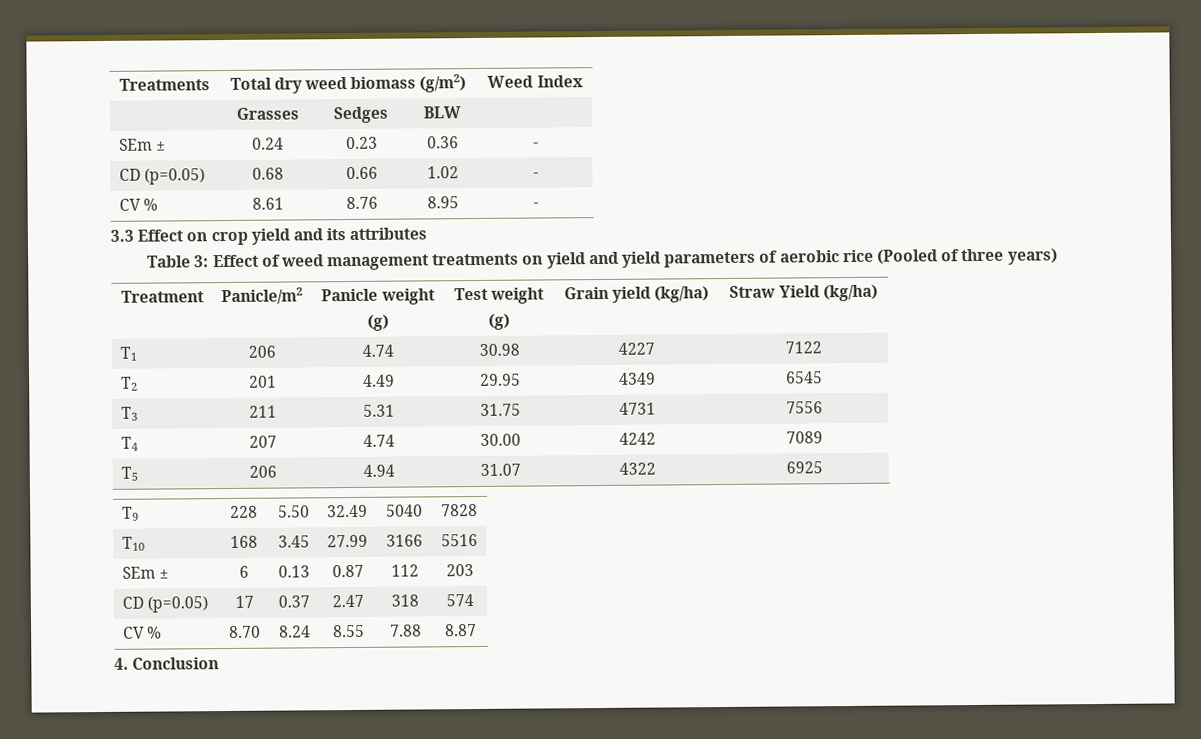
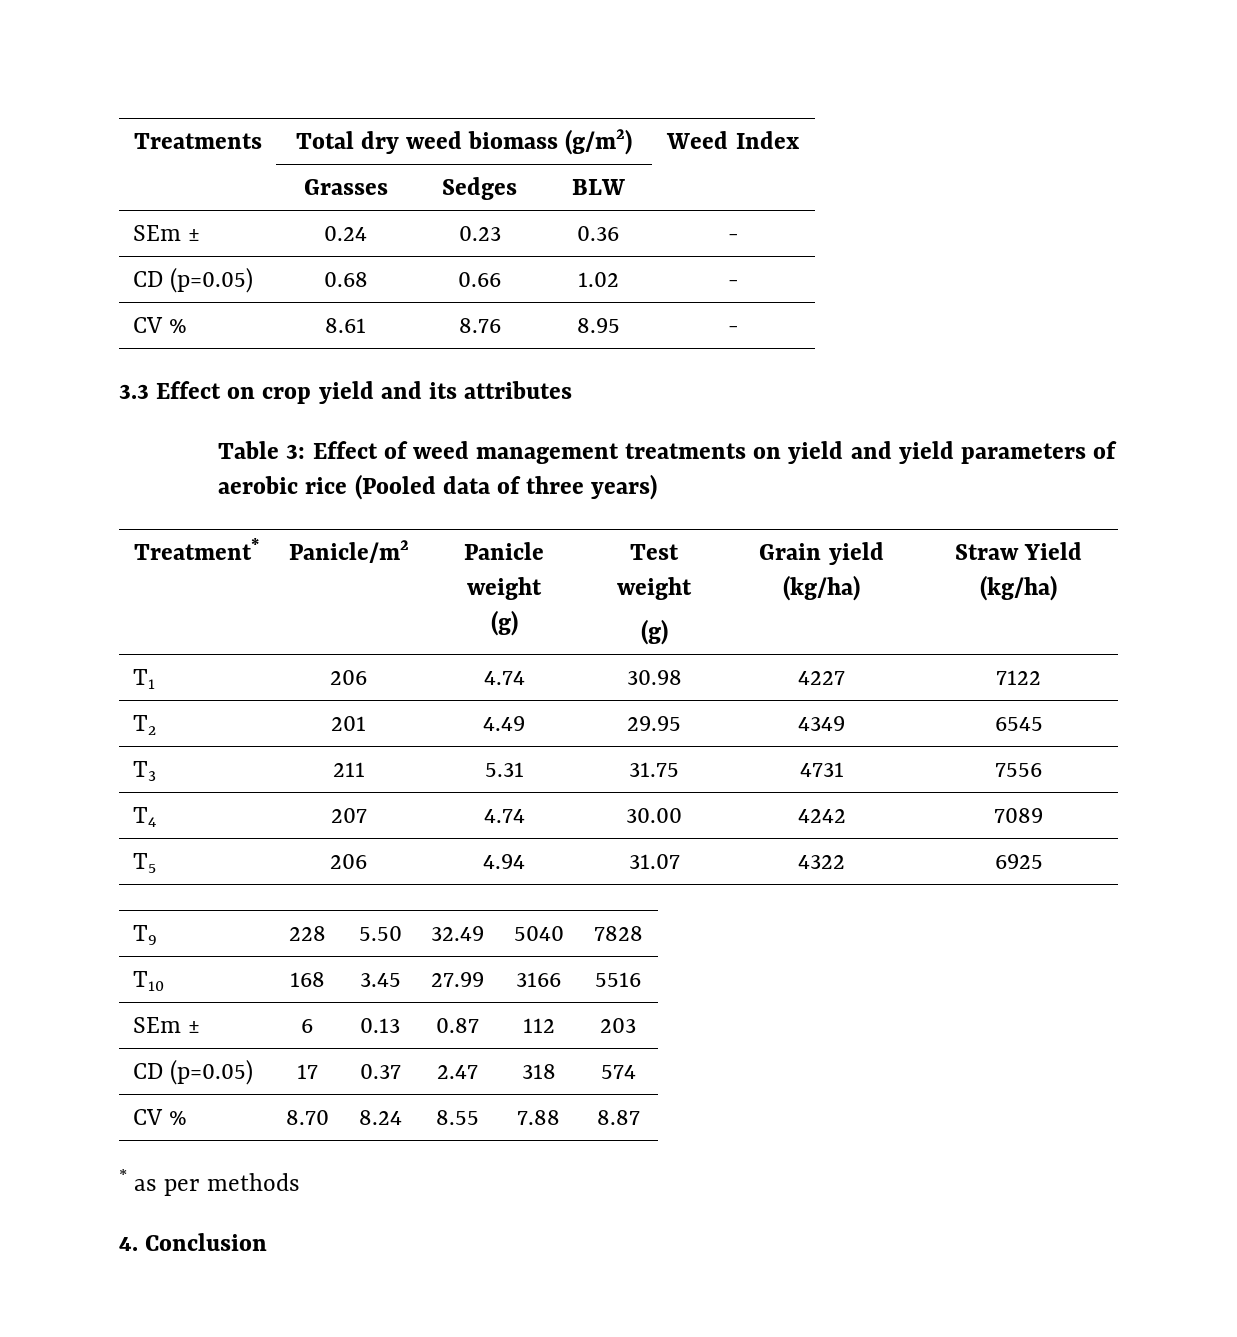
(938, 257) none -> [442,476,490,494] data
[120,290,204,303] Treatment -> [134,538,259,560] Treatment*
(477, 630) none -> [119,1169,301,1196] // * as per methods

